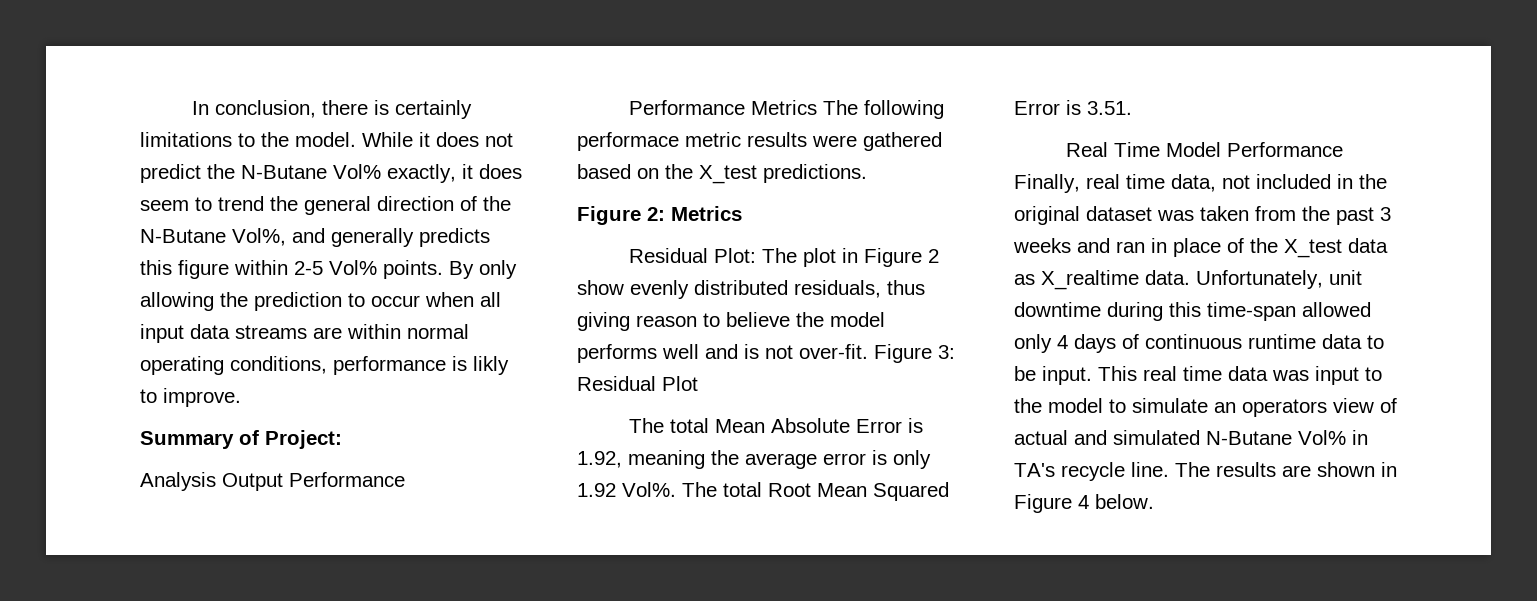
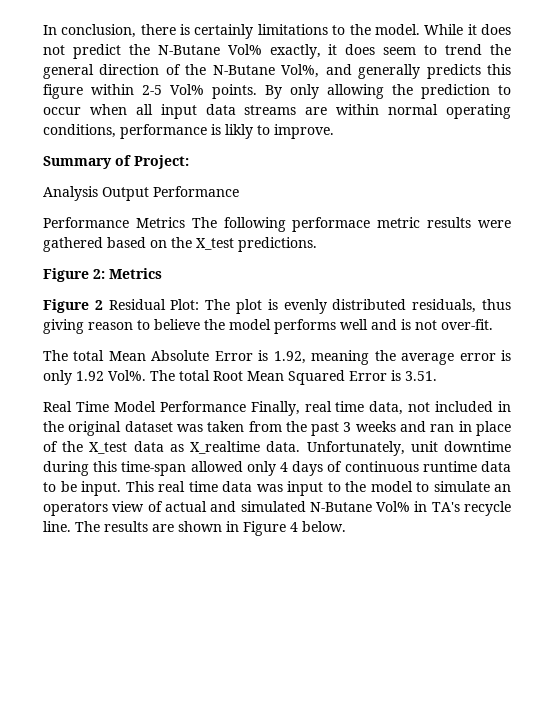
(742, 213) none -> [43,299,103,313] Figure 2
[842,248,940,267] [577,280,624,295] in Figure 2 show -> [267,299,278,310] is
[874,344,955,363] [577,376,698,391] Figure 3: Residual Plot -> (493, 324) none

